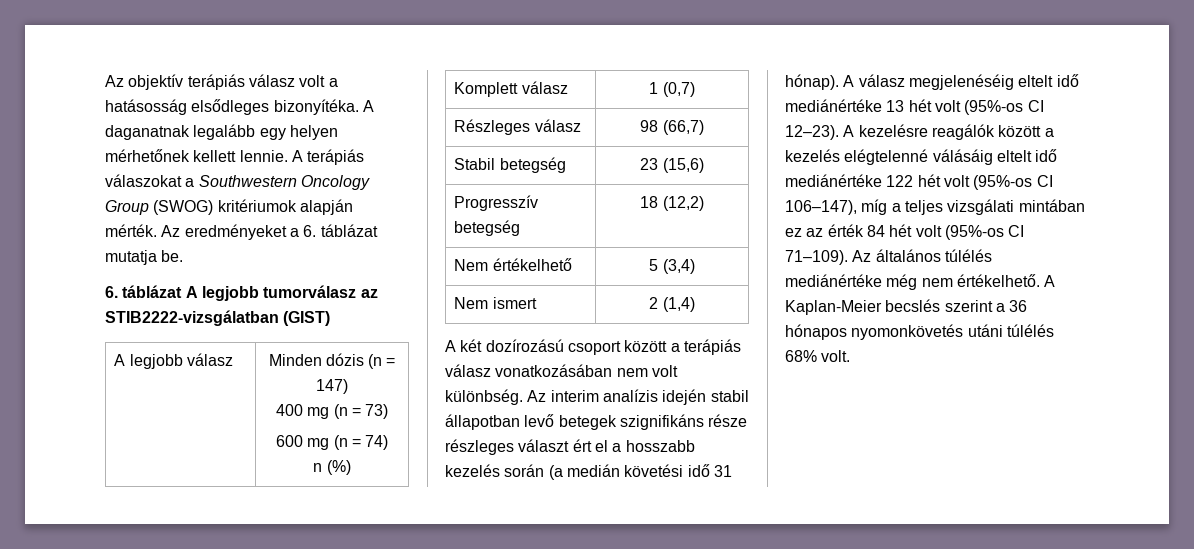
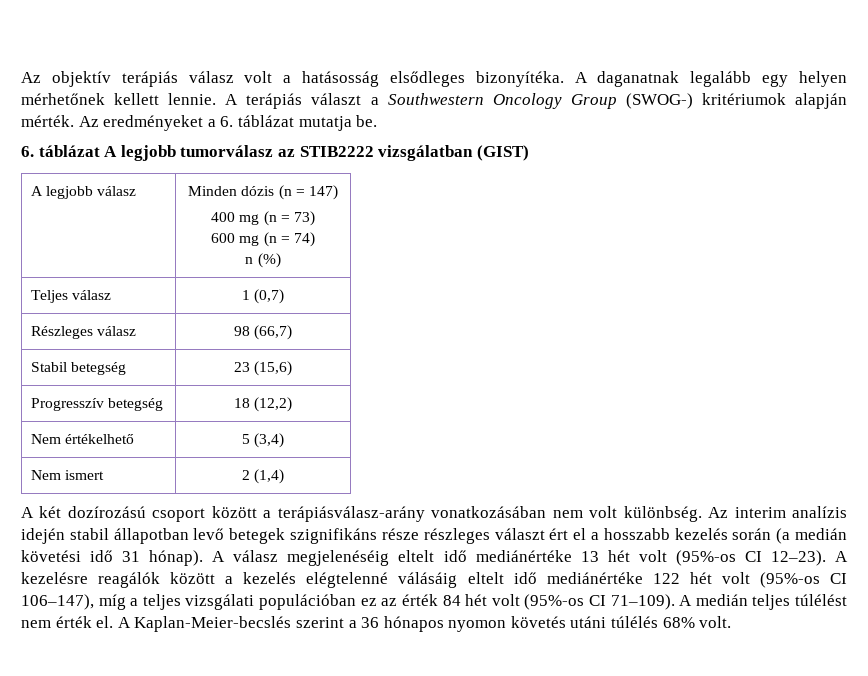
[105,174,182,187] válaszokat -> [311,93,362,105] választ
[153,200,214,215] (SWOG) -> [625,93,693,109] (SWOG-)
[105,310,279,326] STIB2222-vizsgálatban -> [299,145,474,161] STIB2222 vizsgálatban
[454,82,519,97] Komplett -> [30,290,68,303] Teljes
[683,339,741,355] [445,364,491,377] terápiás válasz -> [277,506,425,522] terápiásválasz-arány
[1018,199,1085,212] mintában -> [259,594,357,610] populációban
[852,249,992,262] [785,274,1056,290] [785,299,941,315] Az általános túlélés mediánértéke még nem értékelhető. A Kaplan-Meier becslés -> [679,594,847,610] [21,616,292,632] A medián teljes túlélést nem érték el. A Kaplan-Meier-becslés
[851,324,964,340] nyomonkövetés -> [448,616,566,632] nyomon követés

